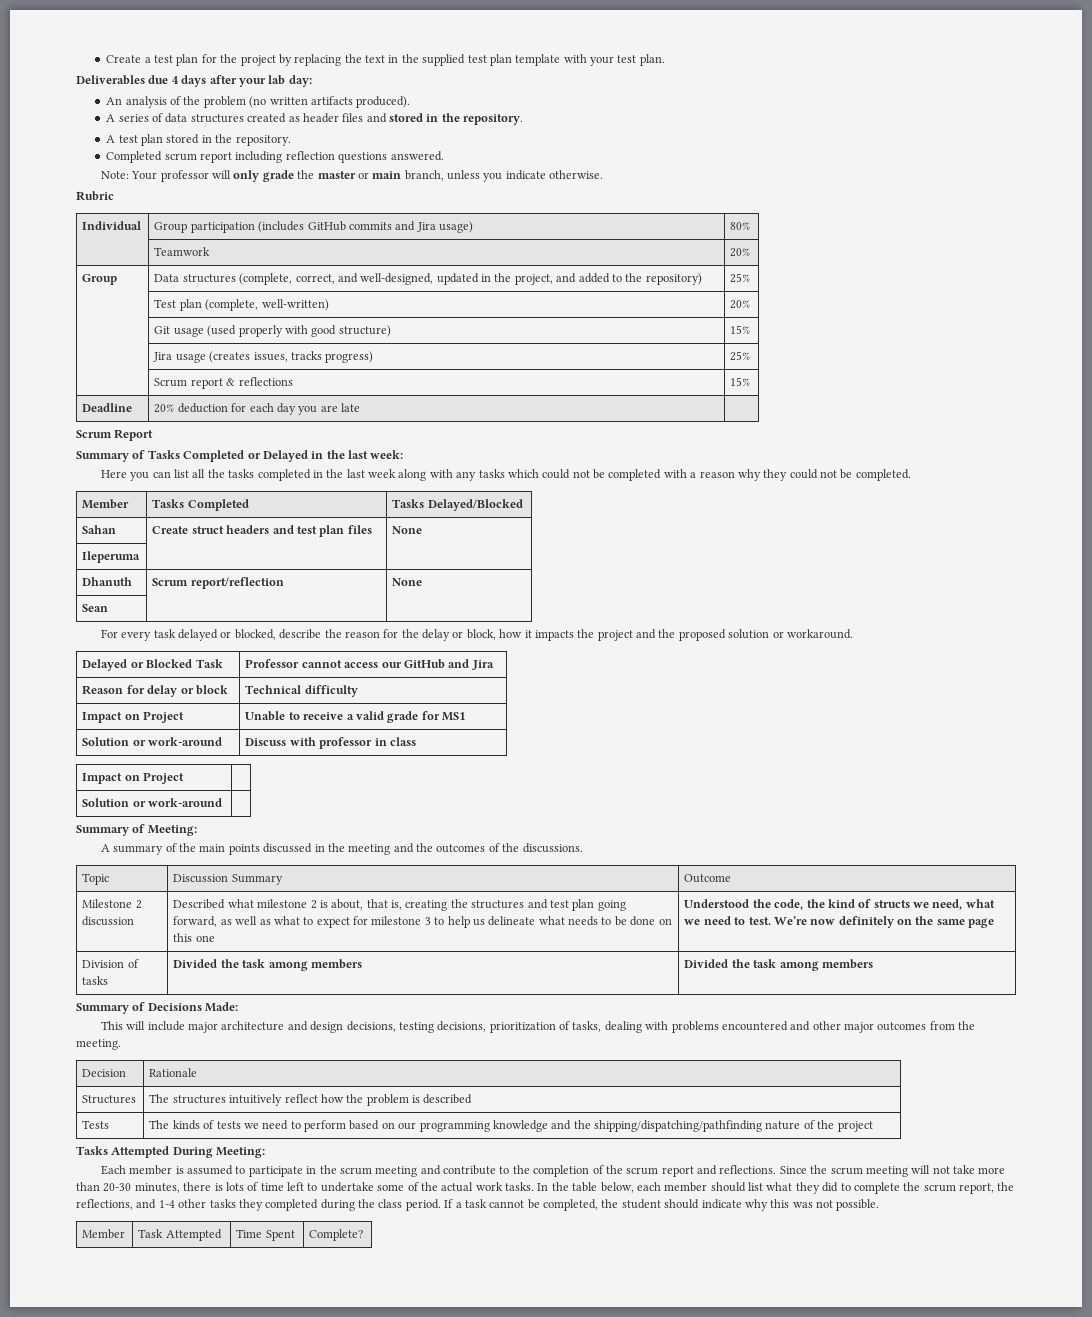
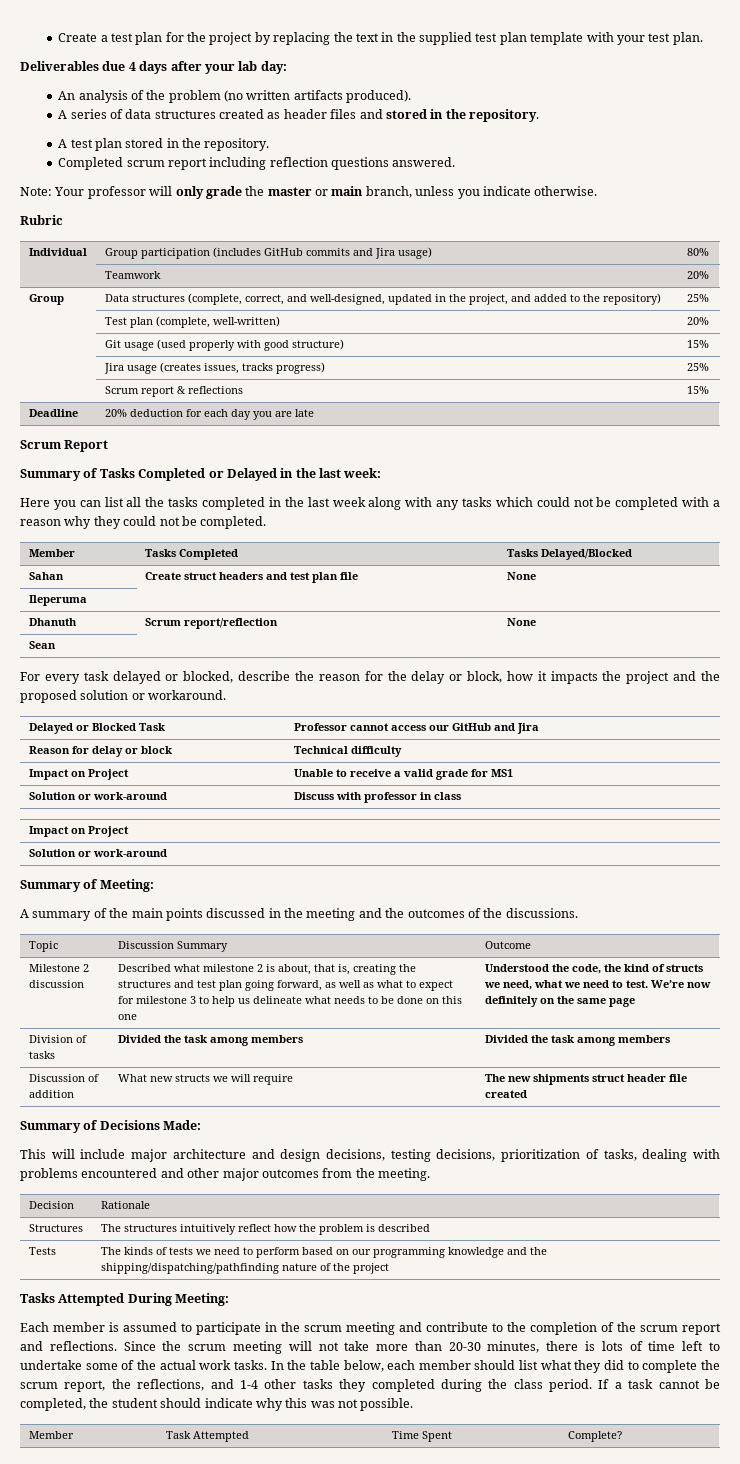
[347,525,372,534] files -> [339,572,358,580] file
(873, 964) none -> [28,1074,99,1082] [28,1090,74,1098] [117,1074,293,1085] [484,1074,687,1085] [484,1090,527,1098] // Discussion of addition | What new structs we will require | The new shipments struct header file created

